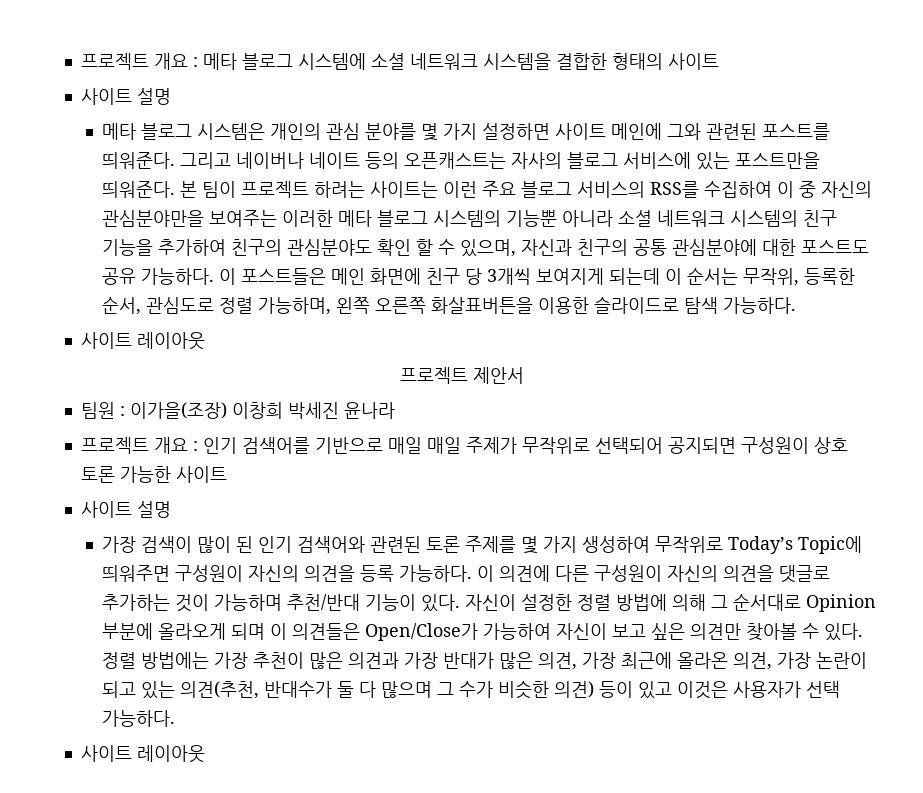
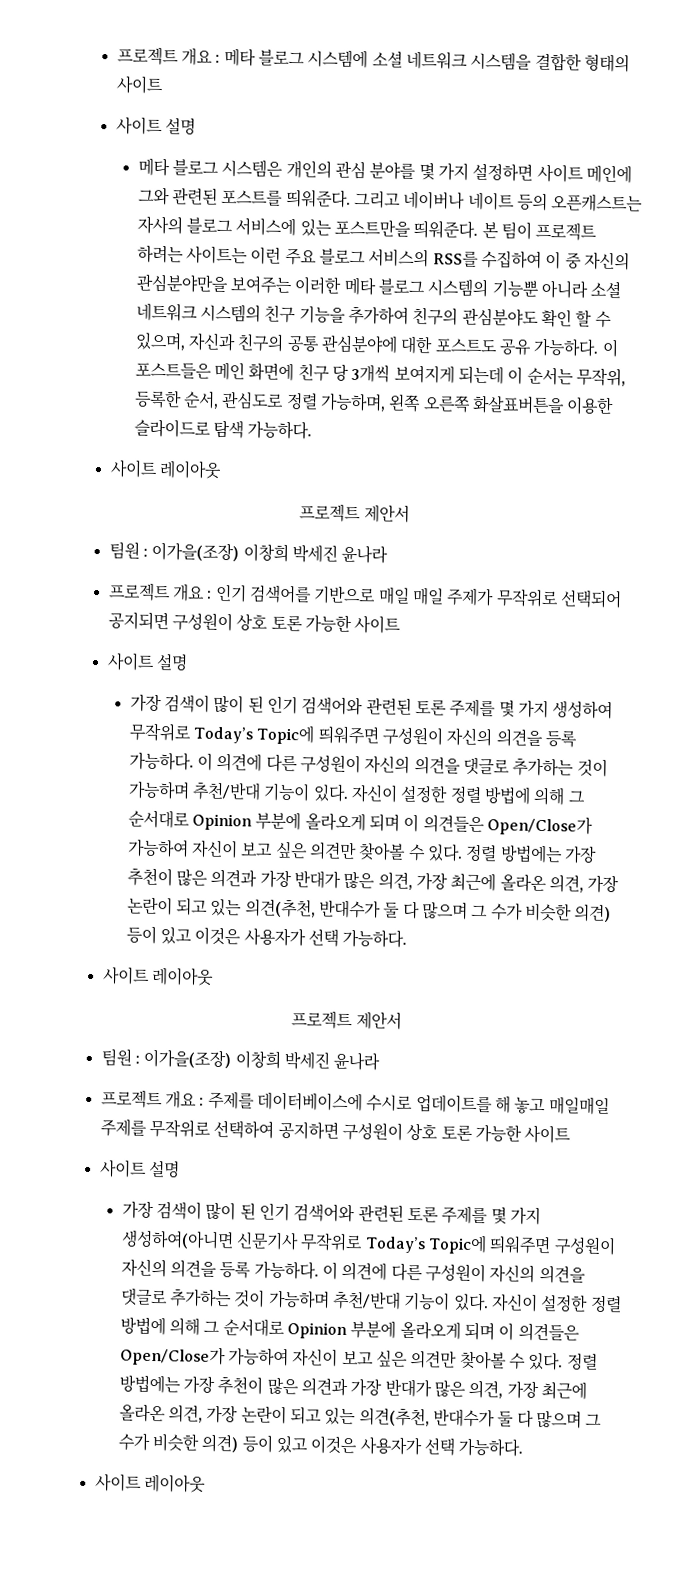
(206, 754) none -> [291,1010,402,1030] [100,1048,381,1071] [100,1089,610,1116] [99,1118,572,1144] [98,1159,180,1178] [121,1200,541,1226] [120,1229,616,1256] [120,1258,586,1284] [119,1287,622,1313] [119,1316,580,1342] [119,1345,598,1371] [118,1374,587,1400] [118,1404,603,1429] [117,1432,524,1457] [94,1473,206,1493] // 프로젝트 제안서 // 팀원 : 이가을(조장) 이창희 박세진 윤나라 // 프로젝트 개요 : 주제를 데이터베이스에 수시로 업데이트를 해 놓고 매일매일 주제를 무작위로 선택하여 공지하면 구성원이 상호 토론 가능한 사이트 // 사이트 설명 // 가장 검색이 많이 된 인기 검색어와 관련된 토론 주제를 몇 가지 생성하여(아니면 신문기사 무작위로 Today’s Topic에 띄워주면 구성원이 자신의 의견을 등록 가능하다. 이 의견에 다른 구성원이 자신의 의견을 댓글로 추가하는 것이 가능하며 추천/반대 기능이 있다. 자신이 설정한 정렬 방법에 의해 그 순서대로 Opinion 부분에 올라오게 되며 이 의견들은 Open/Close가 가능하여 자신이 보고 싶은 의견만 찾아볼 수 있다. 정렬 방법에는 가장 추천이 많은 의견과 가장 반대가 많은 의견, 가장 최근에 올라온 의견, 가장 논란이 되고 있는 의견(추천, 반대수가 둘 다 많으며 그 수가 비슷한 의견) 등이 있고 이것은 사용자가 선택 가능하다. // 사이트 레이아웃

